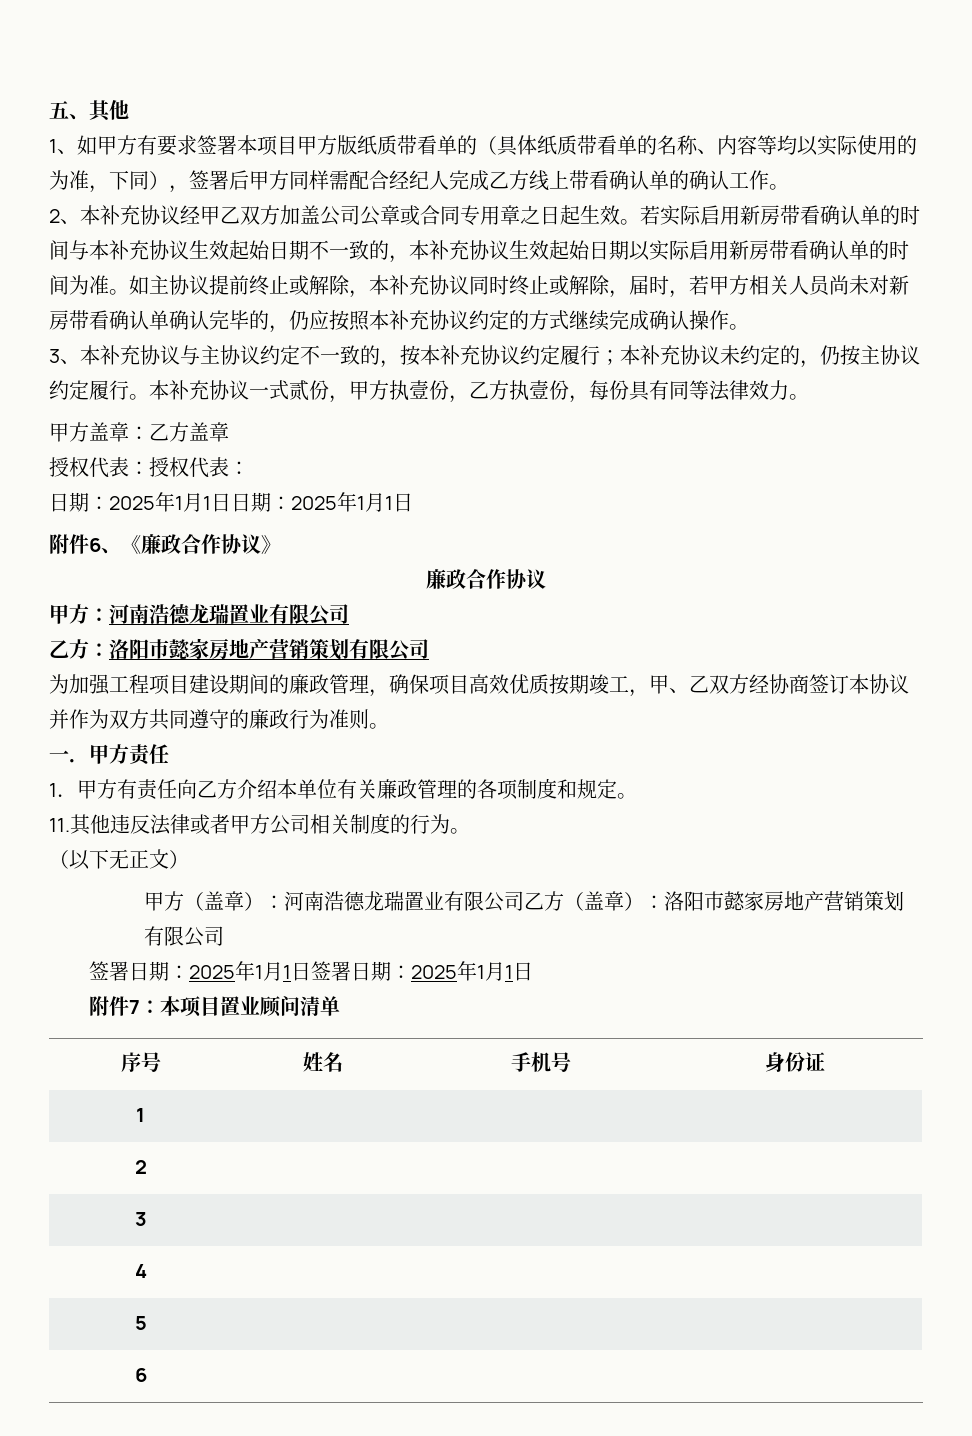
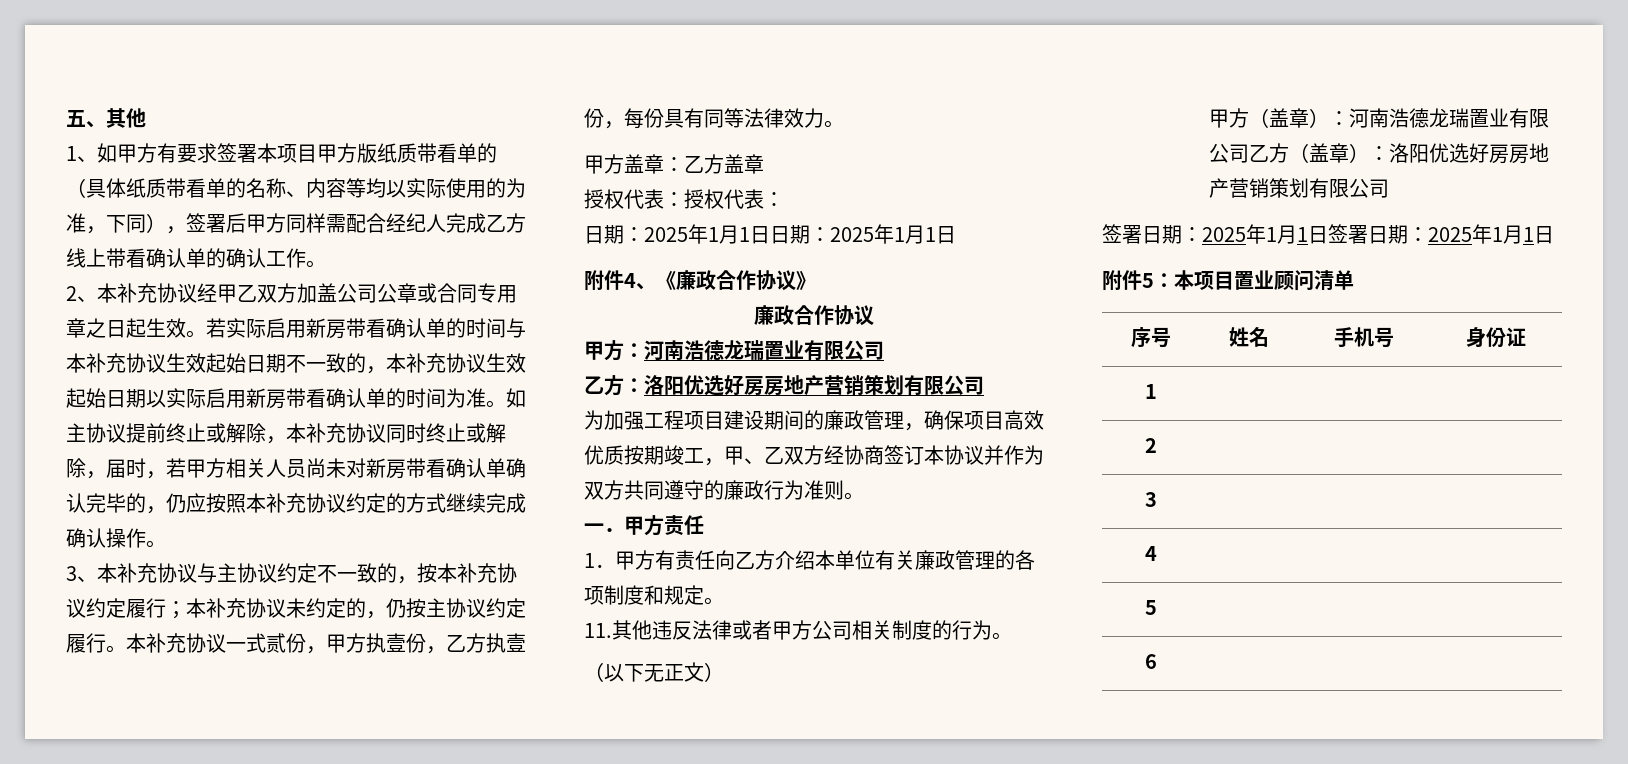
[89,538,101,552] 6 -> [624,273,636,288] 4
[149,638,209,659] 市懿家 -> [684,375,764,396] 优选好房
[703,891,764,911] 市懿家 -> [1428,143,1509,164] 优选好房
[129,1000,141,1014] 7 -> [1142,273,1154,288] 5

